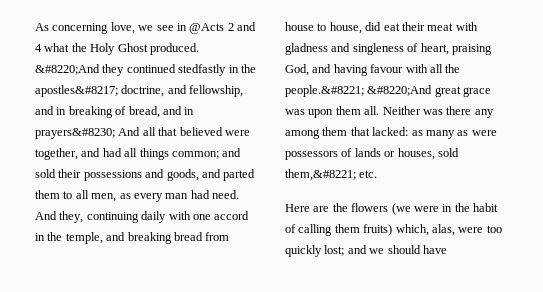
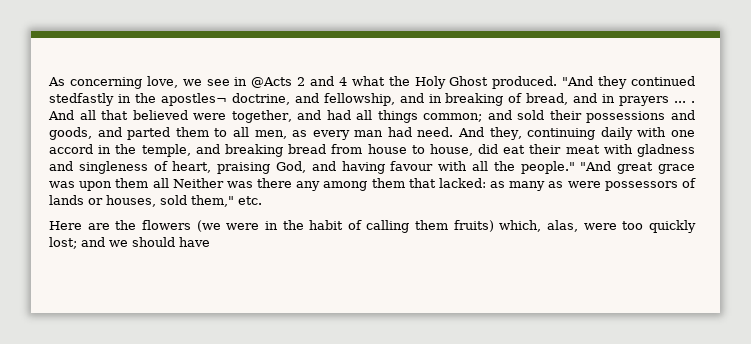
[35,64,100,75] &#8220;And -> [562,76,594,86] "And
[35,85,118,97] apostles&#8217; -> [160,93,227,106] apostles¬
[35,128,115,139] prayers&#8230; -> [619,96,695,106] prayers ... .
[285,85,433,97] people.&#8221; &#8220;And -> [520,161,612,174] people." "And
[364,106,380,115] all. -> [152,178,169,188] all
[285,169,356,181] them,&#8221; -> [191,195,234,207] them,"

